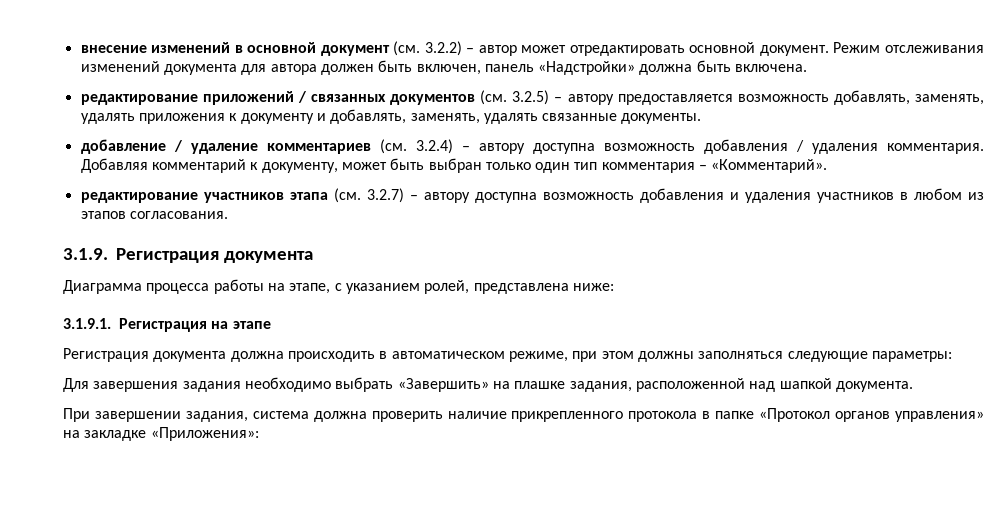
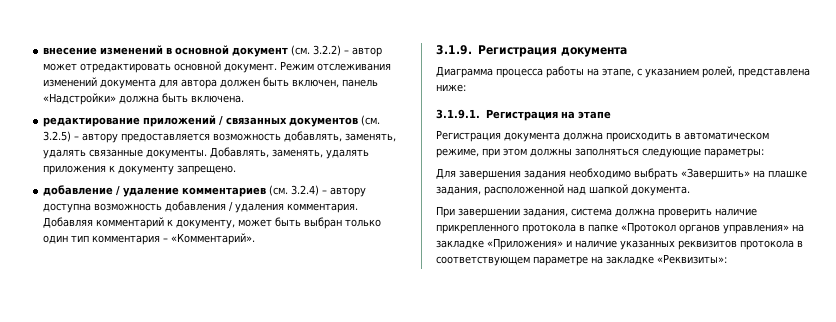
[138,109,702,124] приложения к документу и добавлять, заменять, удалять связанные документы. -> [89,147,370,159] [43,165,237,175] связанные документы. Добавлять, заменять, удалять приложения к документу запрещено.
[80,188,984,203] [80,211,228,219] // редактирование участников этапа (см. 3.2.7) – автору доступна возможность добавления и удаления участников в любом из этапов согласования. -> (256, 239) none
[150,427,259,441] «Приложения»: -> [487,238,803,250] [436,254,727,266] «Приложения» и наличие указанных реквизитов протокола в соответствующем параметре на закладке «Реквизиты»:

